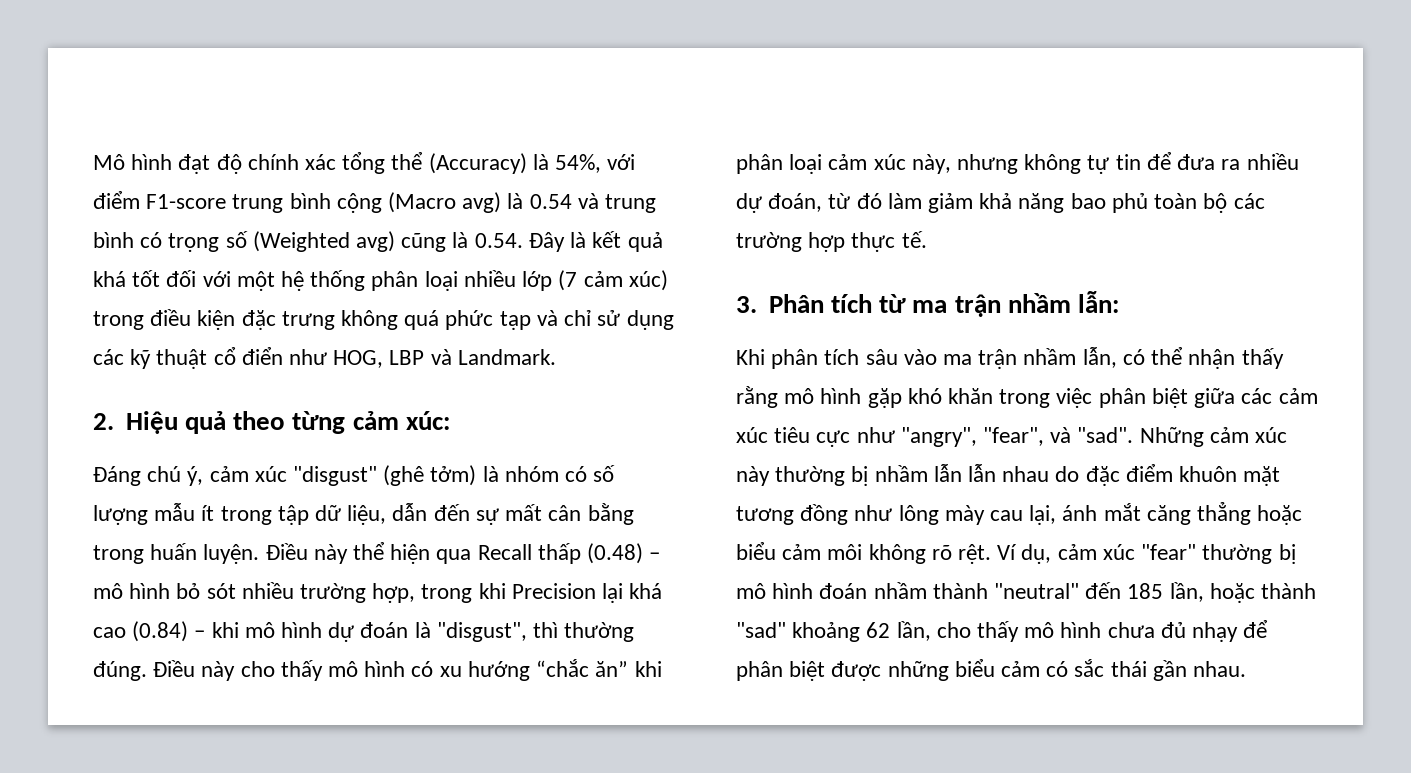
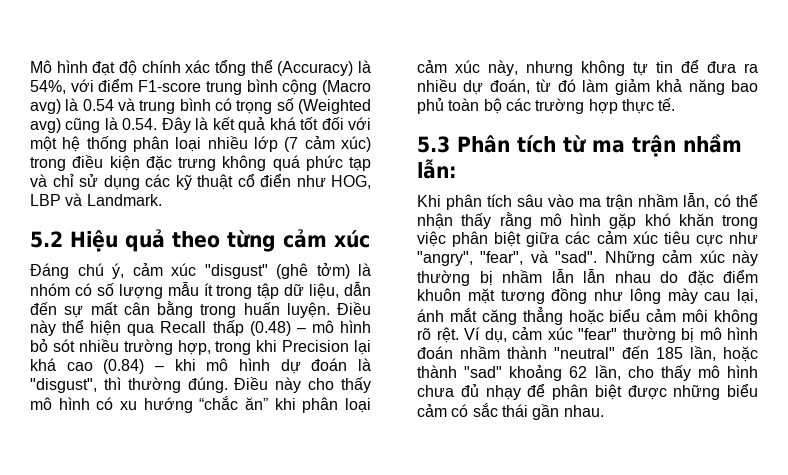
[93,413,114,430] 2. -> [30,231,63,248] 5.2
[405,411,450,430] xúc: -> [334,230,370,248] xúc
[736,296,757,313] 3. -> [417,136,450,153] 5.3

